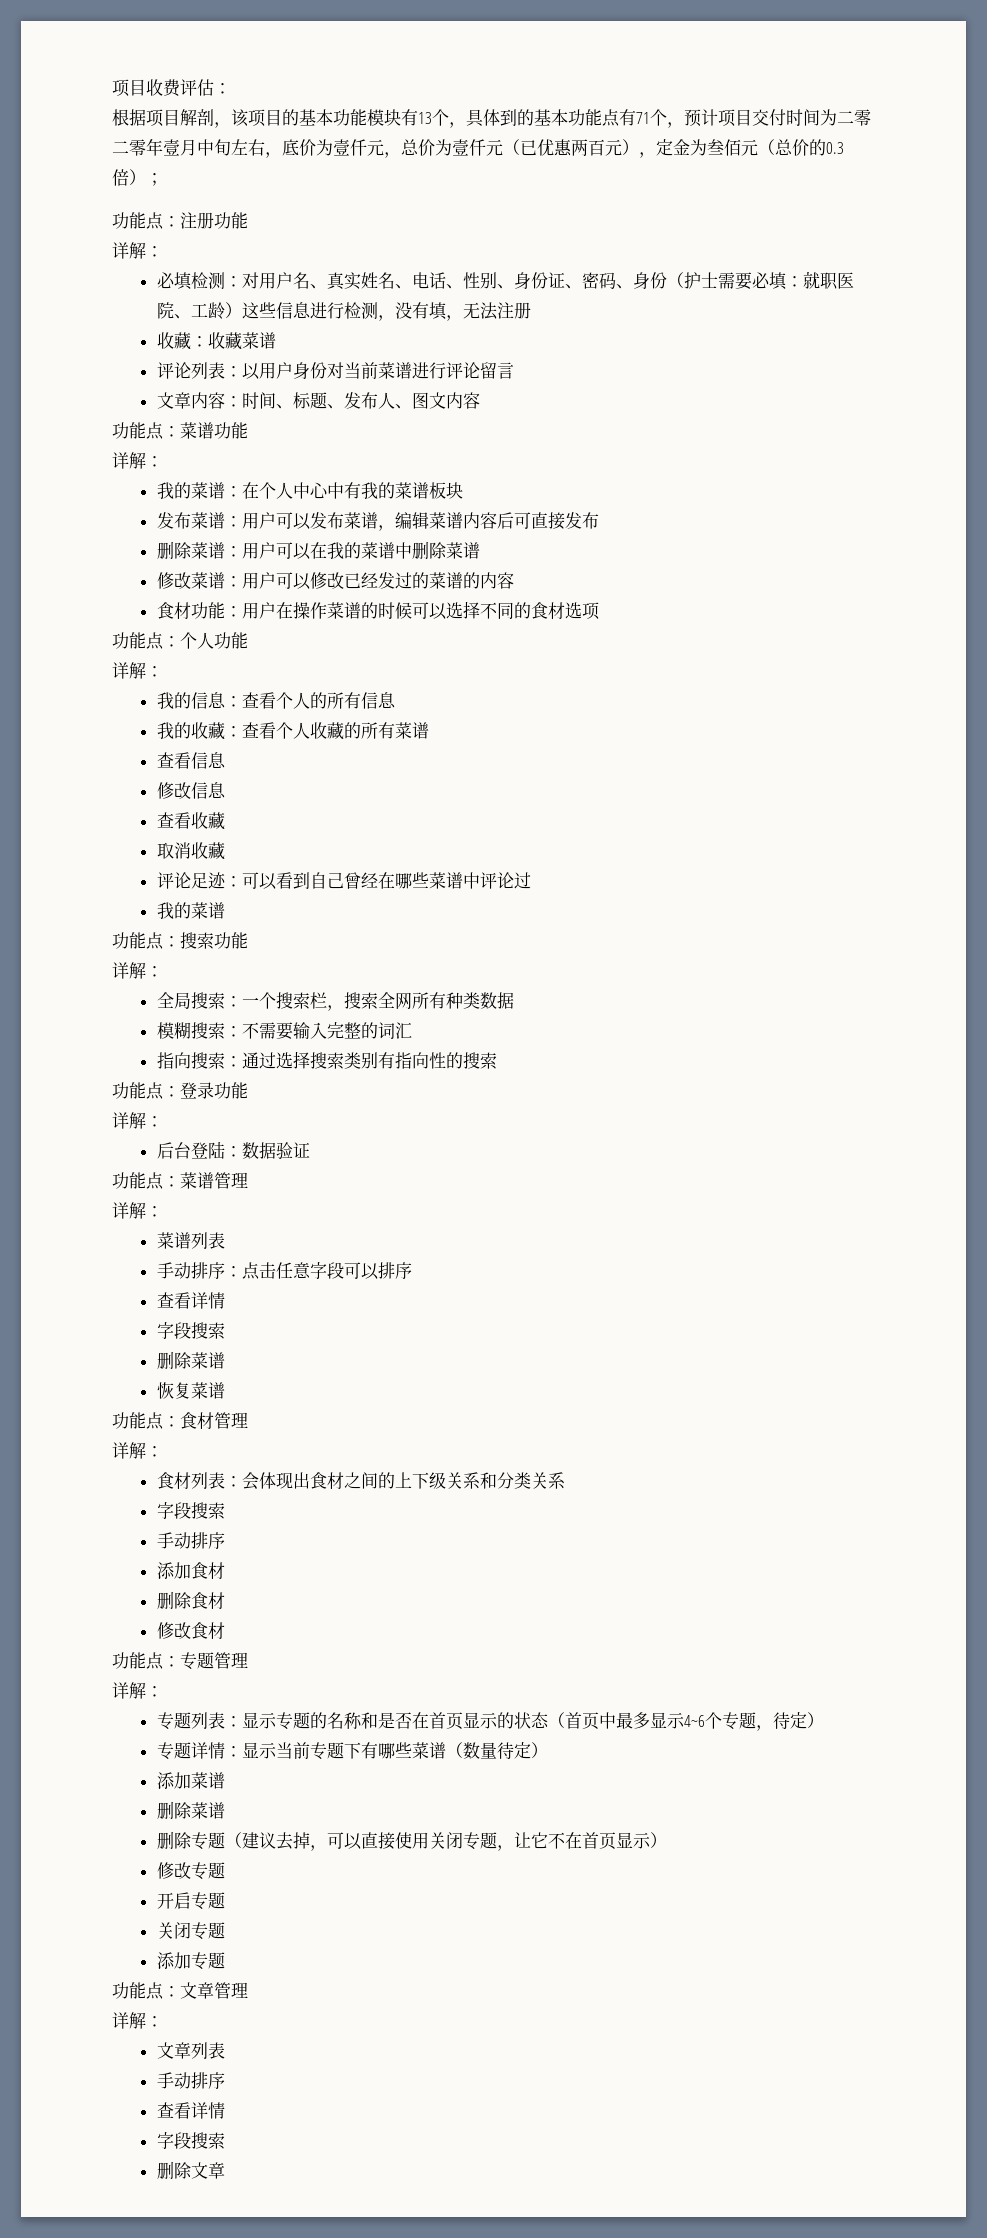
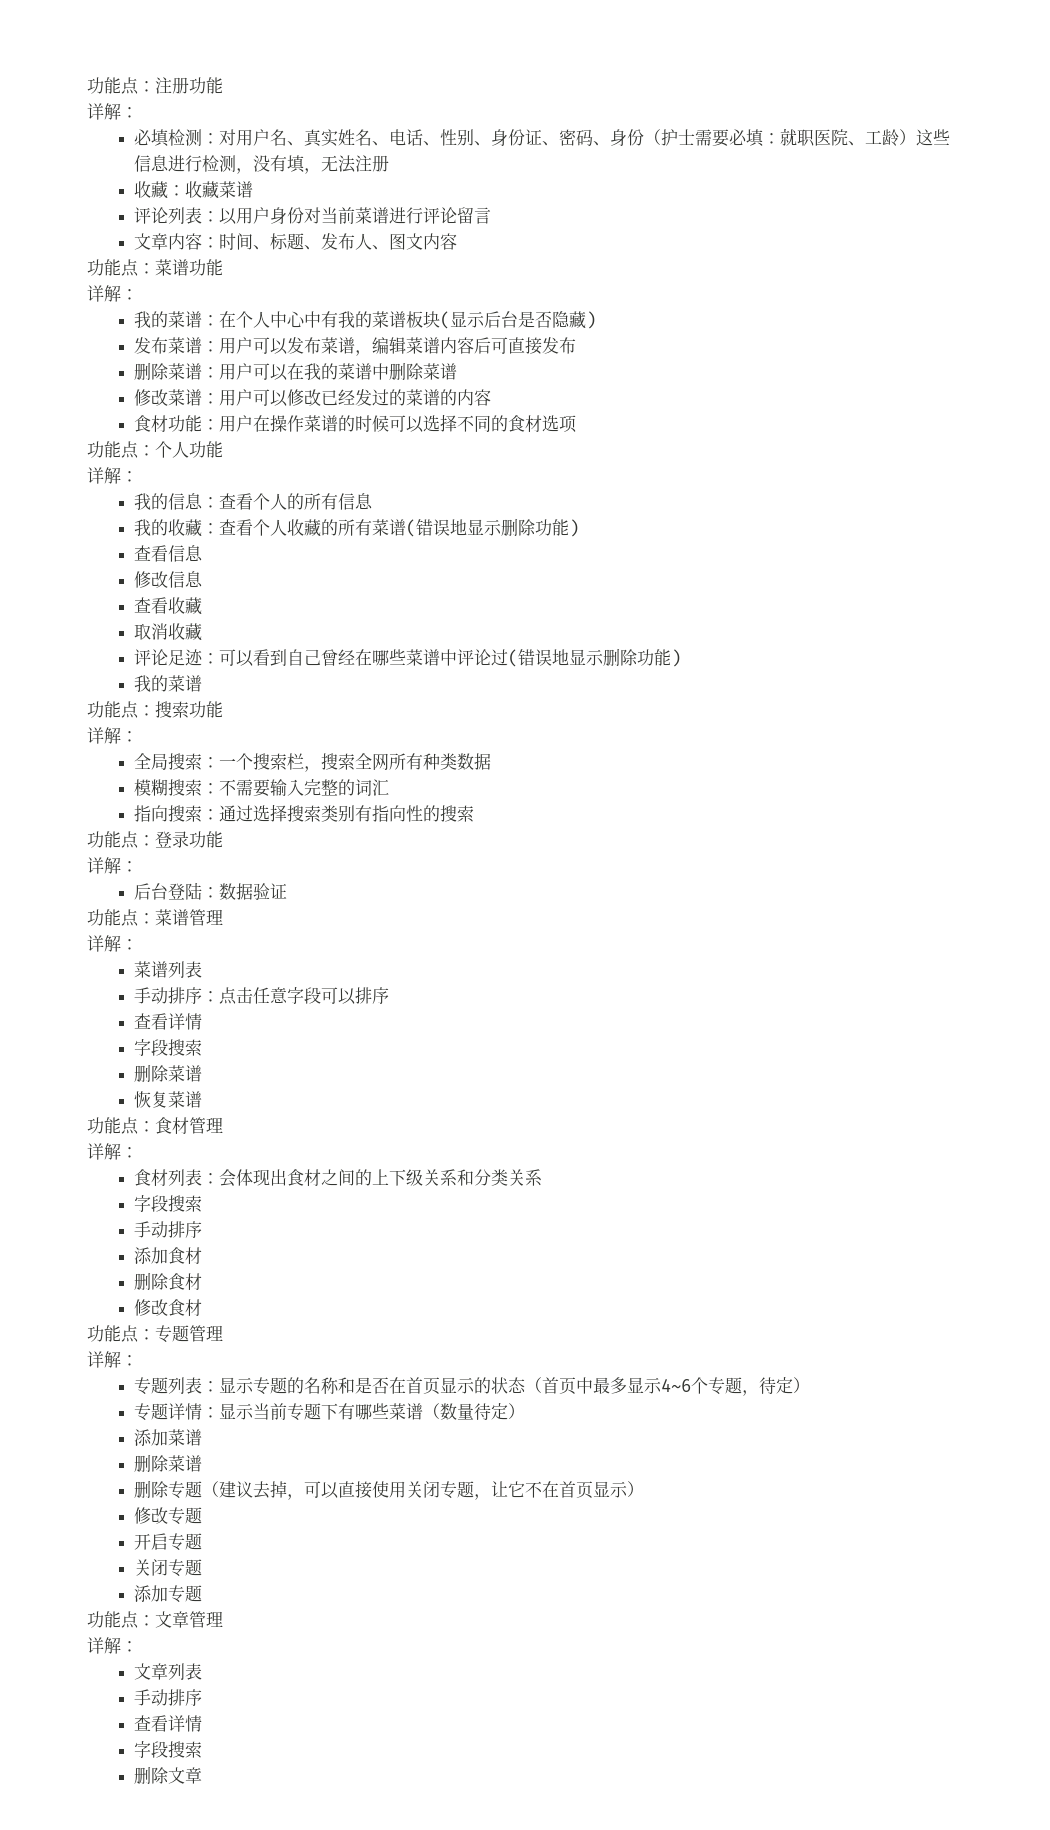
[112,79,231,97] [112,109,871,128] [112,138,844,158] [112,169,163,186] 项目收费评估： // 根据项目解剖，该项目的基本功能模块有13个，具体到的基本功能点有71个，预计项目交付时间为二零二零年壹月中旬左右，底价为壹仟元，总价为壹仟元（已优惠两百元），定金为叁佰元（总价的0.3倍）； // -> (87, 85) none
(463, 490) none -> [439,311,596,329] (显示后台是否隐藏)
(429, 730) none -> [405,518,579,537] (错误地显示删除功能)
(531, 880) none -> [507,648,681,667] (错误地显示删除功能)

